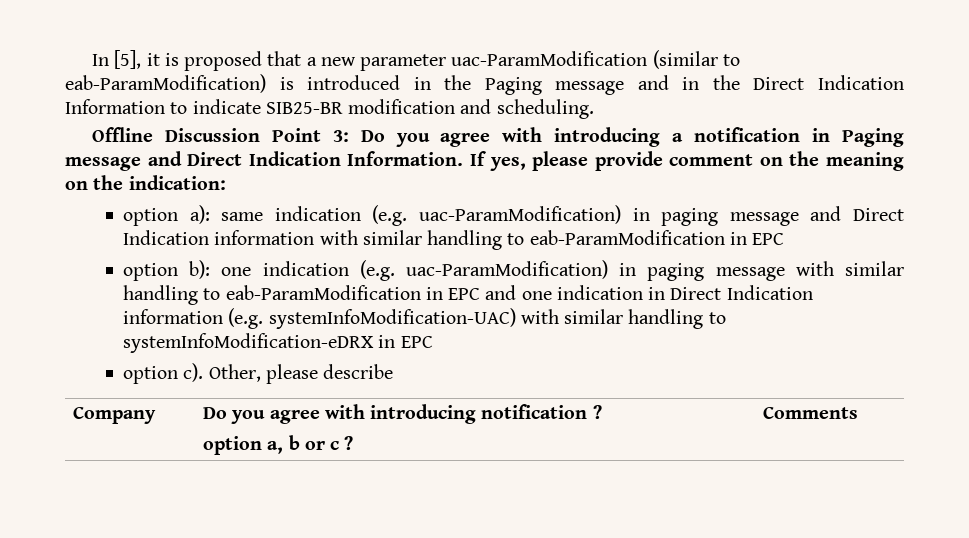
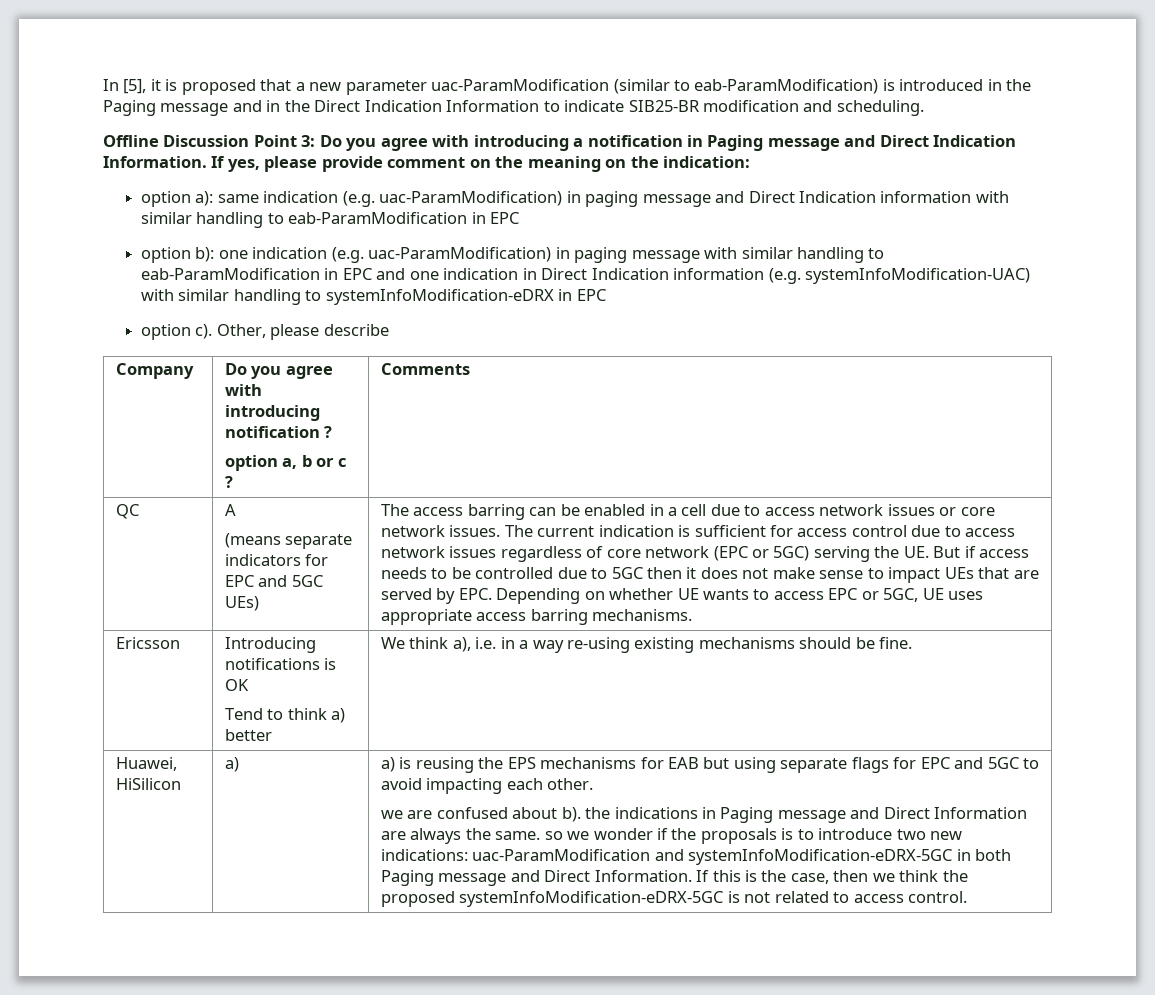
(859, 412) none -> [115,504,139,519] [224,504,236,516] [224,533,353,549] [224,554,329,566] [224,575,323,587] [224,596,259,611] [380,504,995,520] [380,525,1016,537] [380,546,1030,562] [380,567,1039,583] [380,588,984,604] [380,609,693,625] [115,637,180,649] [224,637,316,653] [224,658,337,670] [224,679,249,691] [224,708,346,723] [224,729,272,741] [380,637,913,653] [115,757,177,771] [115,778,181,790] [224,757,239,772] [380,757,1040,773] [380,778,594,794] [380,807,1028,823] [380,828,963,844] [380,849,1012,865] [380,870,968,886] [380,891,968,907] // QC | A // (means separate indicators for EPC and 5GC UEs) | The access barring can be enabled in a cell due to access network issues or core network issues. The current indication is sufficient for access control due to access network issues regardless of core network (EPC or 5GC) serving the UE. But if access needs to be controlled due to 5GC then it does not make sense to impact UEs that are served by EPC. Depending on whether UE wants to access EPC or 5GC, UE uses appropriate access barring mechanisms. // Ericsson | Introducing notifications is OK // Tend to think a) better | We think a), i.e. in a way re-using existing mechanisms should be fine. // Huawei, HiSilicon | a) | a) is reusing the EPS mechanisms for EAB but using separate flags for EPC and 5GC to avoid impacting each other. // we are confused about b). the indications in Paging message and Direct Information are always the same. so we wonder if the proposals is to introduce two new indications: uac-ParamModification and systemInfoModification-eDRX-5GC in both Paging message and Direct Information. If this is the case, then we think the proposed systemInfoModification-eDRX-5GC is not related to access control.

